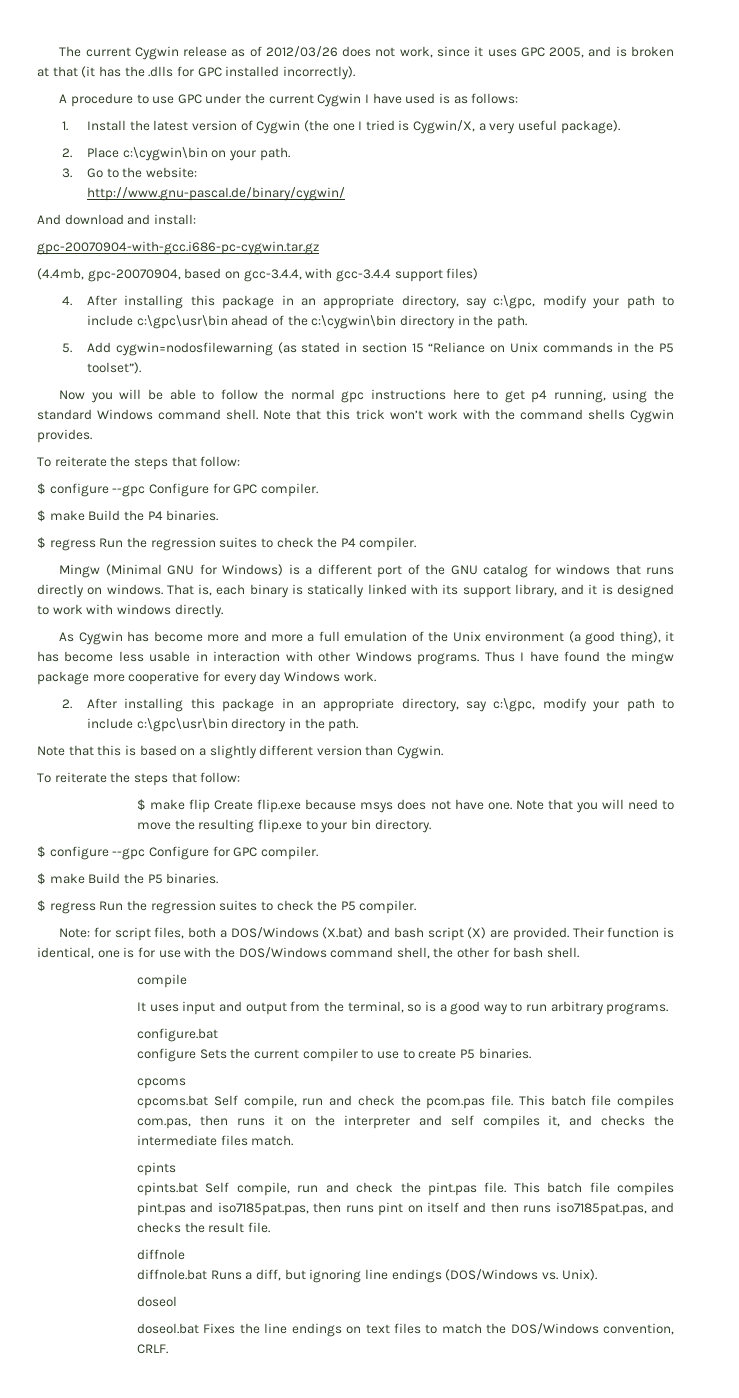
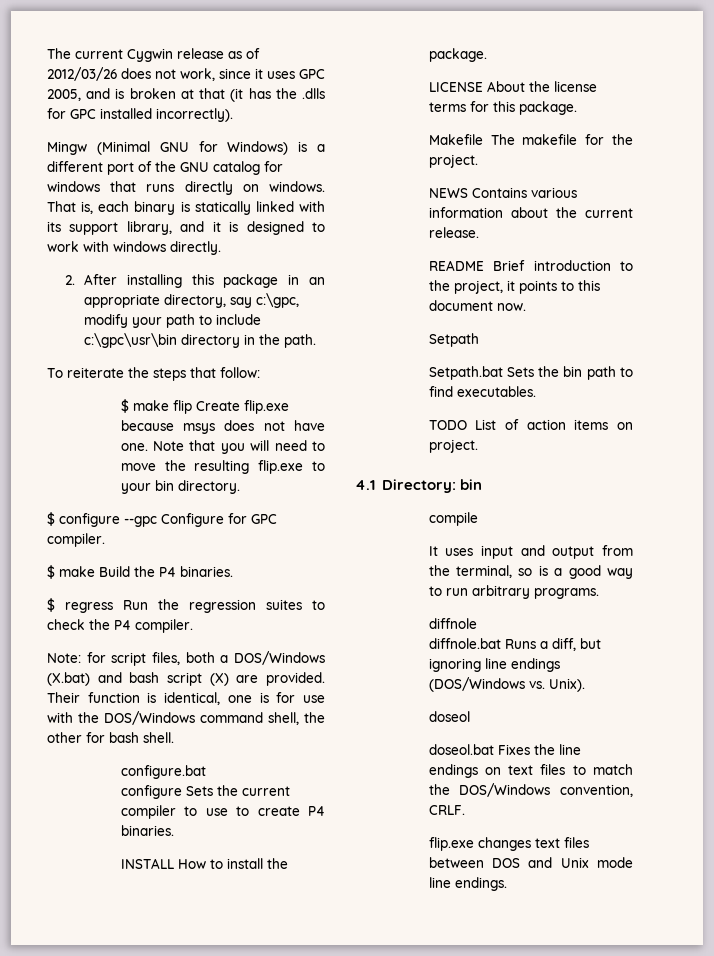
[59,93,519,107] [62,120,620,134] [62,147,290,161] [62,167,197,178] [87,187,346,201] [37,214,196,225] [37,241,319,255] [37,268,479,282] [62,295,674,309] [87,315,527,329] [62,342,675,356] [87,362,142,374] [59,389,674,403] [37,409,674,423] [37,429,92,443] [37,456,241,470] [37,483,318,497] [37,510,219,522] [37,537,417,551] // A procedure to use GPC under the current Cygwin I have used is as follows: // 1. Install the latest version of Cygwin (the one I tried is Cygwin/X, a very useful package). // 2. Place c:\cygwin\bin on your path. // 3. Go to the website: // http://www.gnu-pascal.de/binary/cygwin/ // And download and install: // gpc-20070904-with-gcc.i686-pc-cygwin.tar.gz // (4.4mb, gpc-20070904, based on gcc-3.4.4, with gcc-3.4.4 support files) // 4. After installing this package in an appropriate directory, say c:\gpc, modify your path to include c:\gpc\usr\bin ahead of the c:\cygwin\bin directory in the path. // 5. Add cygwin=nodosfilewarning (as stated in section 15 “Reliance on Unix commands in the P5 toolset”). // Now you will be able to follow the normal gpc instructions here to get p4 running, using the standard Windows command shell. Note that this trick won’t work with the command shells Cygwin provides. // To reiterate the steps that follow: // $ configure --gpc Configure for GPC compiler. // $ make Build the P4 binaries. // $ regress Run the regression suites to check the P4 compiler. -> (233, 115) none
[59,631,675,645] [37,651,674,665] [37,671,376,685] // As Cygwin has become more and more a full emulation of the Unix environment (a good thing), it has become less usable in interaction with other Windows programs. Thus I have found the mingw package more cooperative for every day Windows work. -> (221, 248) none
[37,745,444,759] // Note that this is based on a slightly different version than Cygwin. -> (316, 341) none
[147,874,163,884] P5 -> [159,567,176,577] P4
[340,901,356,911] P5 -> [114,620,131,630] P4
(580, 952) none -> [120,765,206,779] [120,785,290,799] [120,805,325,819] [120,825,174,836] [120,858,288,869] [428,48,487,62] [428,81,597,92] [428,101,577,115] [428,134,633,145] [428,154,478,168] [428,187,577,198] [428,207,633,218] [428,227,479,238] [428,260,633,271] [428,280,600,294] [428,300,526,311] [428,333,479,347] [428,366,633,380] [428,386,536,397] [428,419,633,430] [428,439,478,453] [355,479,482,493] // configure.bat // configure Sets the current compiler to use to create P4 binaries. // INSTALL How to install the package. // LICENSE About the license terms for this package. // Makefile The makefile for the project. // NEWS Contains various information about the current release. // README Brief introduction to the project, it points to this document now. // Setpath // Setpath.bat Sets the bin path to find executables. // TODO List of action items on project. // 4.1 Directory: bin
[137,1028,219,1042] [137,1048,531,1062] [137,1078,187,1089] [137,1095,674,1109] [137,1115,674,1129] [137,1135,294,1146] [137,1162,177,1176] [137,1182,674,1196] [137,1202,674,1216] [137,1222,271,1233] // configure.bat // configure Sets the current compiler to use to create P5 binaries. // cpcoms // cpcoms.bat Self compile, run and check the pcom.pas file. This batch file compiles com.pas, then runs it on the interpreter and self compiles it, and checks the intermediate files match. // cpints // cpints.bat Self compile, run and check the pint.pas file. This batch file compiles pint.pas and iso7185pat.pas, then runs pint on itself and then runs iso7185pat.pas, and checks the result file. -> (599, 593) none
(169, 1349) none -> [428,837,589,851] [428,857,633,868] [428,877,507,891] // flip.exe changes text files between DOS and Unix mode line endings.

